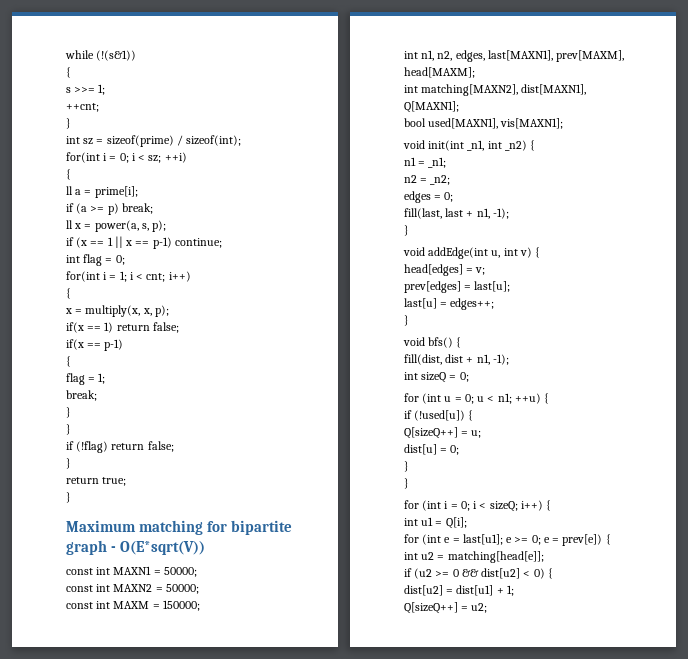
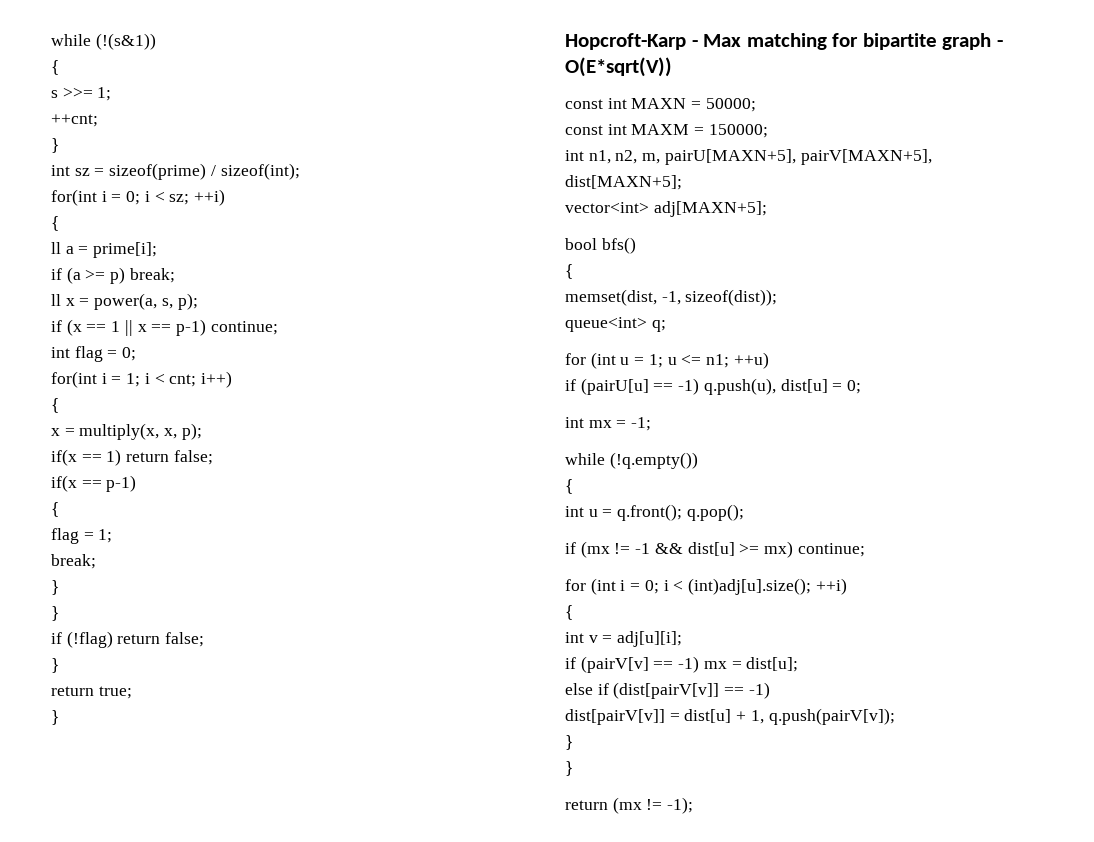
[66,520,136,532] Maximum -> [565,33,742,50] Hopcroft-Karp - Max
[113,566,197,577] [66,584,153,592] MAXN1 = 50000; // const int MAXN2 -> [631,98,687,109] MAXN
[455,50,625,62] [404,67,475,78] [404,84,587,96] [404,101,459,113] [404,118,564,129] [403,140,536,151] [404,157,447,168] [404,175,451,185] [404,191,454,203] [404,208,509,219] [404,225,409,236] [403,247,541,259] [404,264,486,276] [404,281,511,293] [404,298,495,310] [404,315,409,326] [403,337,462,348] [404,354,509,365] [404,372,469,383] edges, last[MAXN1], prev[MAXM], head[MAXM]; // int matching[MAXN2], dist[MAXN1], Q[MAXN1]; // bool used[MAXN1], vis[MAXN1]; // void init(int _n1, int _n2) { // n1 = _n1; // n2 = _n2; // edges = 0; // fill(last, last + n1, -1); // } // void addEdge(int u, int v) { // head[edges] = v; // prev[edges] = last[u]; // last[u] = edges++; // } // void bfs() { // fill(dist, dist + n1, -1); // int sizeQ = 0; -> [642,149,932,165] [565,175,682,190] [565,201,767,217] [565,237,636,254] [565,264,573,279] [565,289,778,306] [565,317,666,332] m, pairU[MAXN+5], pairV[MAXN+5], dist[MAXN+5]; // vector<int> adj[MAXN+5]; // bool bfs() // { // memset(dist, -1, sizeof(dist)); // queue<int> q;
[464,394,495,404] 0; u < -> [648,354,702,368] 1; u <=
[544,393,550,404] [404,410,474,421] [404,427,482,439] [404,444,460,455] [404,461,409,472] [404,478,409,489] { // if (!used[u]) { // Q[sizeQ++] = u; // dist[u] = 0; // } // } -> [565,378,862,395] [565,417,652,431] [565,452,698,469] [565,479,573,494] [565,504,744,521] [565,541,865,558] // if (pairU[u] == -1) q.push(u), dist[u] = 0; // int mx = -1; // while (!q.empty()) // { // int u = q.front(); q.pop(); // if (mx != -1 && dist[u] >= mx) continue;
[489,500,552,512] [404,517,467,529] [404,534,611,546] [404,551,544,563] [404,568,553,579] [404,585,514,596] [404,602,488,614] sizeQ; i++) { // int u1 = Q[i]; // for (int e = last[u1]; e >= 0; e = prev[e]) { // int u2 = matching[head[e]]; // if (u2 >= 0 && dist[u2] < 0) { // dist[u2] = dist[u1] + 1; // Q[sizeQ++] = u2; -> [688,578,847,595] [565,605,573,620] [565,631,683,647] [565,656,799,673] [565,682,770,699] [565,708,895,725] [565,735,573,750] [565,761,573,776] [565,797,694,814] (int)adj[u].size(); ++i) // { // int v = adj[u][i]; // if (pairV[v] == -1) mx = dist[u]; // else if (dist[pairV[v]] == -1) // dist[pairV[v]] = dist[u] + 1, q.push(pairV[v]); // } // } // return (mx != -1);

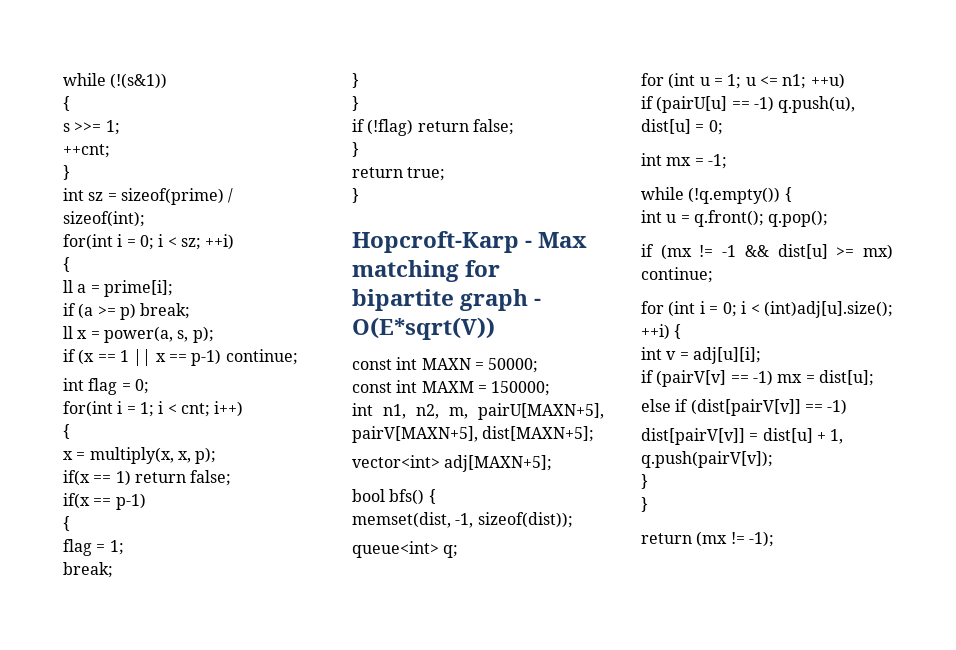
(636, 245) // -> (425, 497) none
(698, 460) // -> (781, 195) none
(847, 586) // -> (670, 332) none

